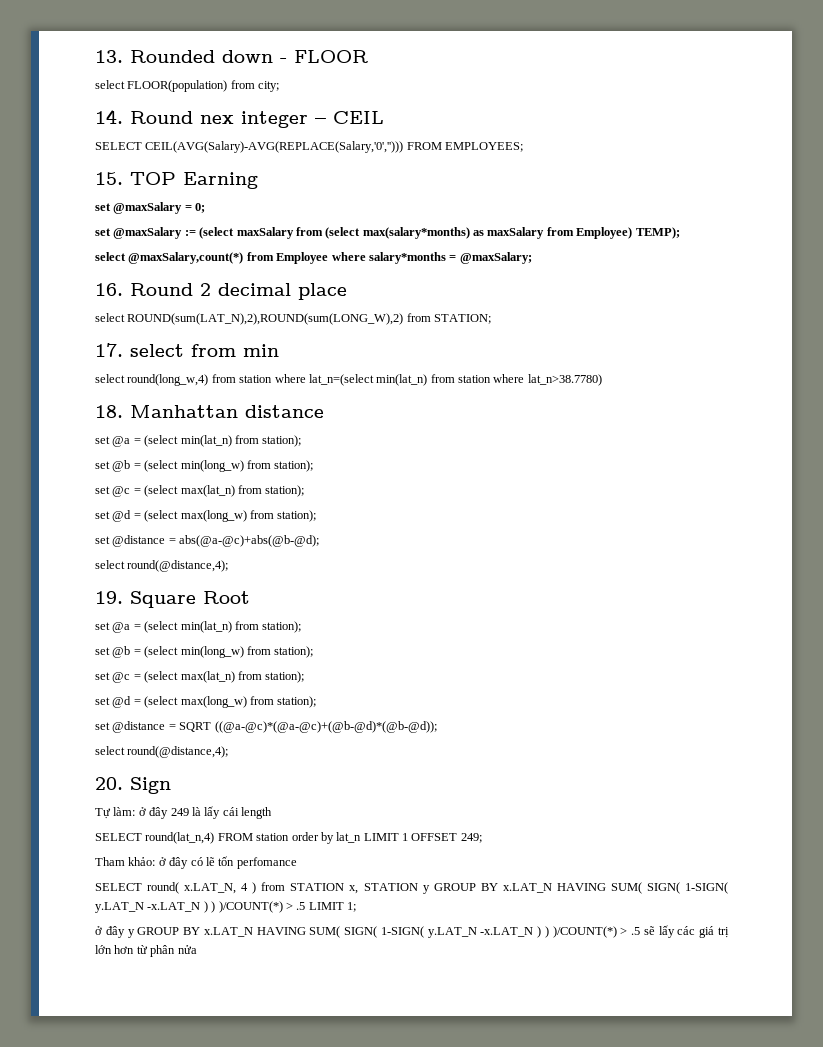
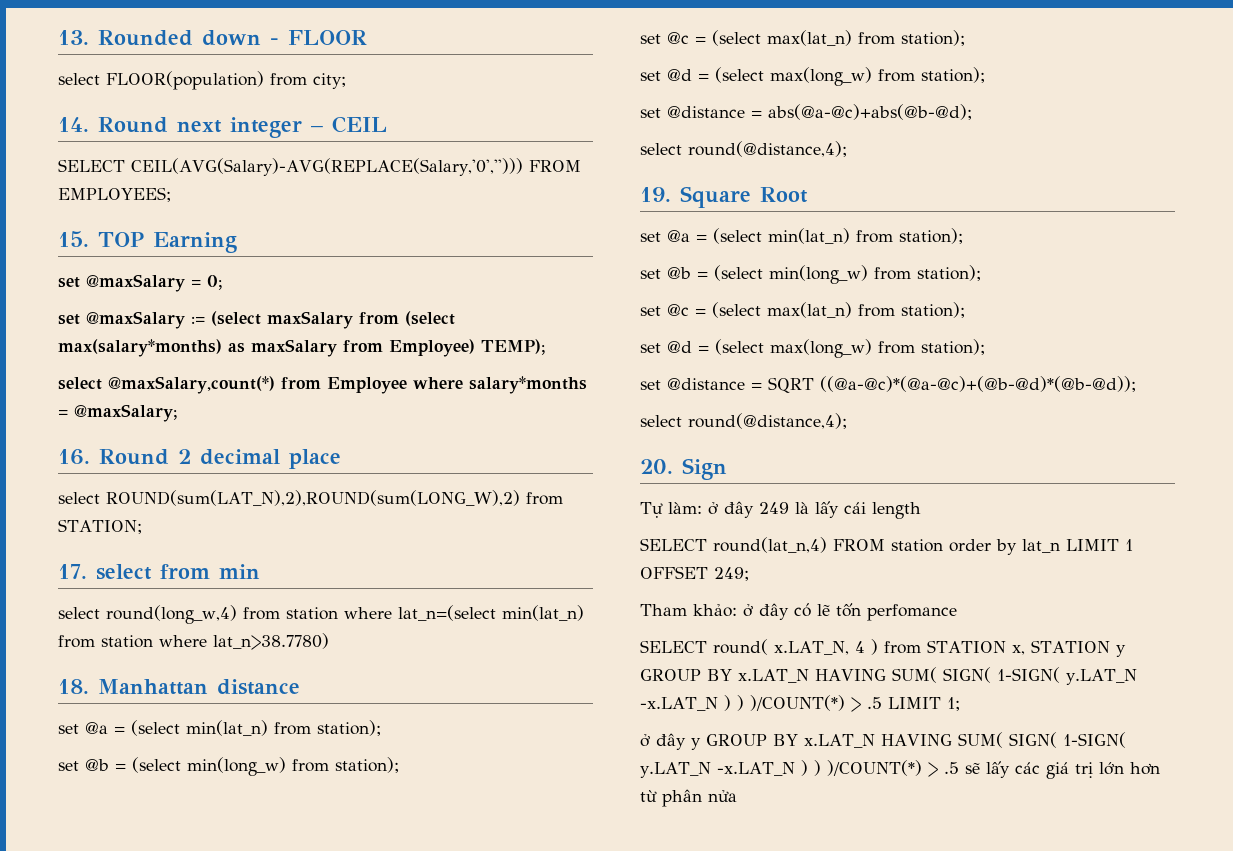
[200,115,234,124] nex -> [177,120,222,133] next

